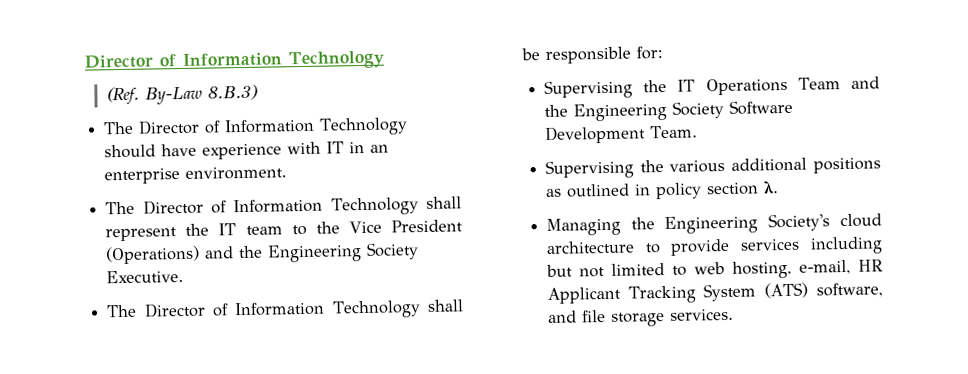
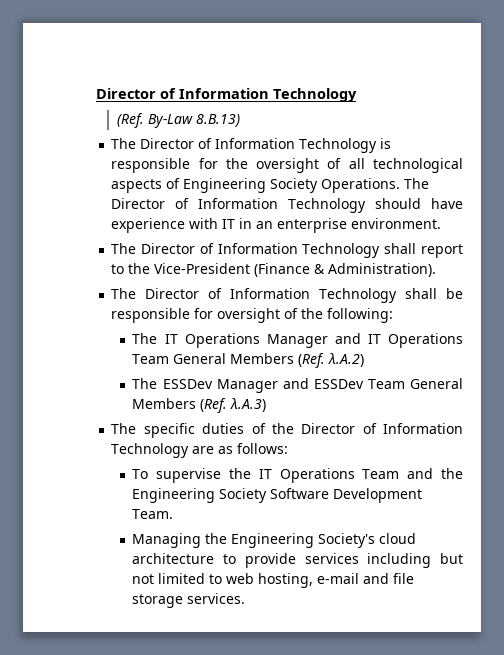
[207,84,258,101] [103,117,409,136] 8.B.3) // The Director of Information Technology -> [196,114,241,127] [111,138,392,153] [111,158,463,173] [111,178,430,193] [111,198,367,213] 8.B.13) // The Director of Information Technology is responsible for the oversight of all technological aspects of Engineering Society Operations. The Director of Information Technology
[105,219,463,242] [105,242,420,265] [106,269,185,284] represent the IT team to the Vice President (Operations) and the Engineering Society Executive. -> [421,244,463,258] [111,263,437,277] report to the Vice-President (Finance & Administration).
[636,46,664,60] [543,79,633,100] for: // Supervising -> [194,308,394,323] [132,333,463,348] [132,353,365,368] [132,378,463,393] [132,398,267,413] [111,423,463,438] [111,443,289,458] [132,468,222,483] for oversight of the following: // The IT Operations Manager and IT Operations Team General Members (Ref. λ.A.2) // The ESSDev Manager and ESSDev Team General Members (Ref. λ.A.3) // The specific duties of the Director of Information Technology are as follows: // To supervise
[544,157,881,179] [545,181,779,200] // Supervising the various additional positions as outlined in policy section λ. -> (174, 514) none
[798,259,883,275] [546,282,883,304] e-mail, HR Applicant Tracking System (ATS) software, -> [317,573,360,584] e-mail

